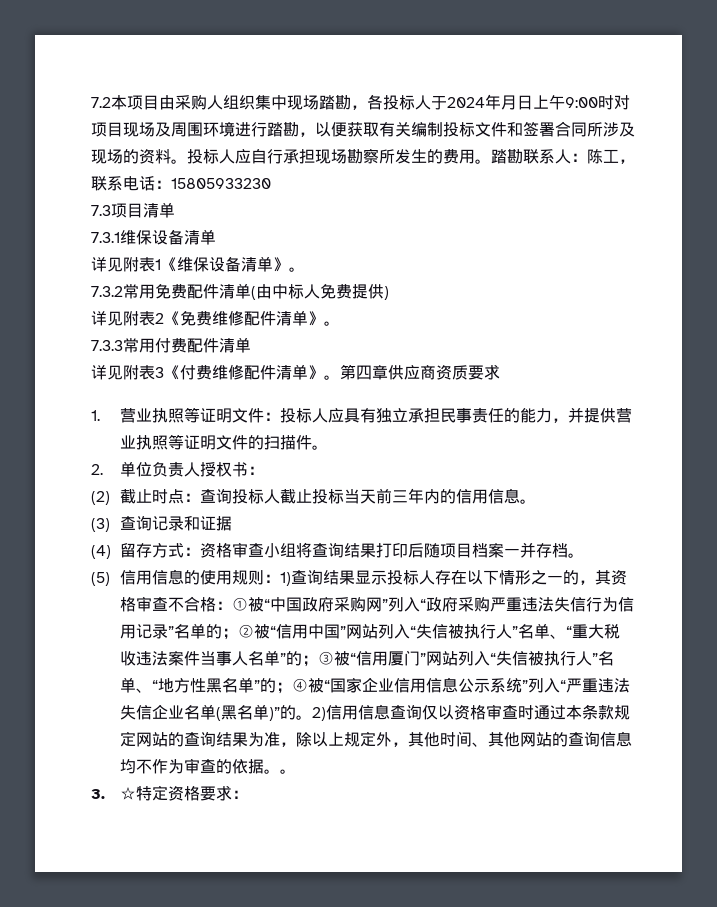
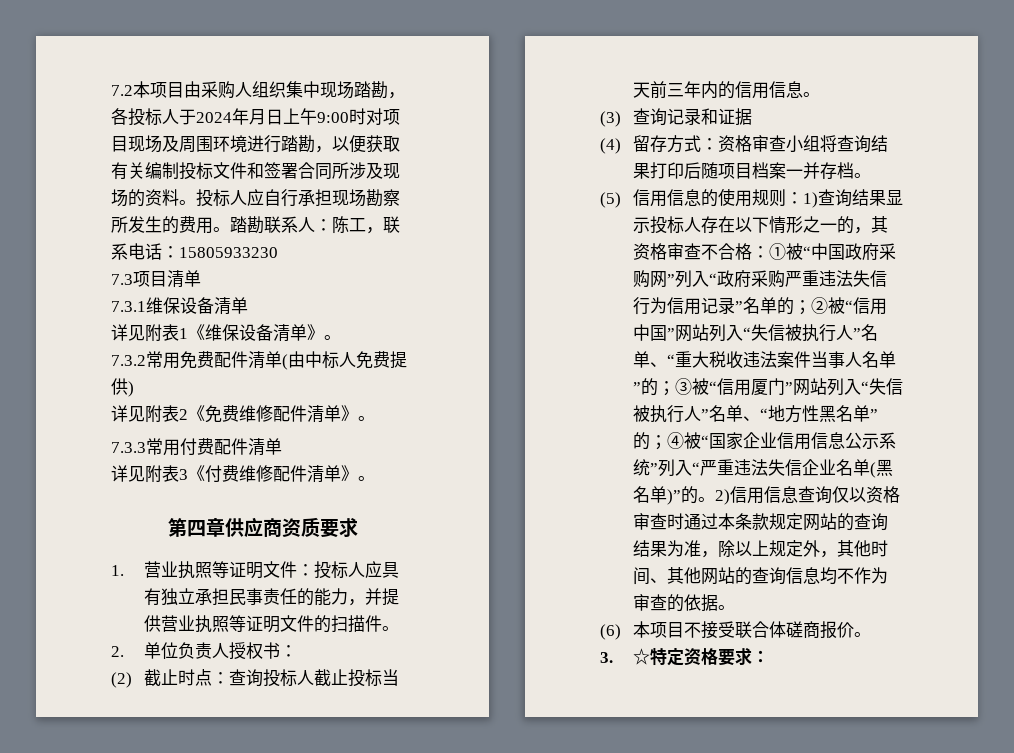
(340, 377) none -> (375, 478) //
(281, 771) none -> [600,621,854,640] // (6)本项目不接受联合体磋商报价

